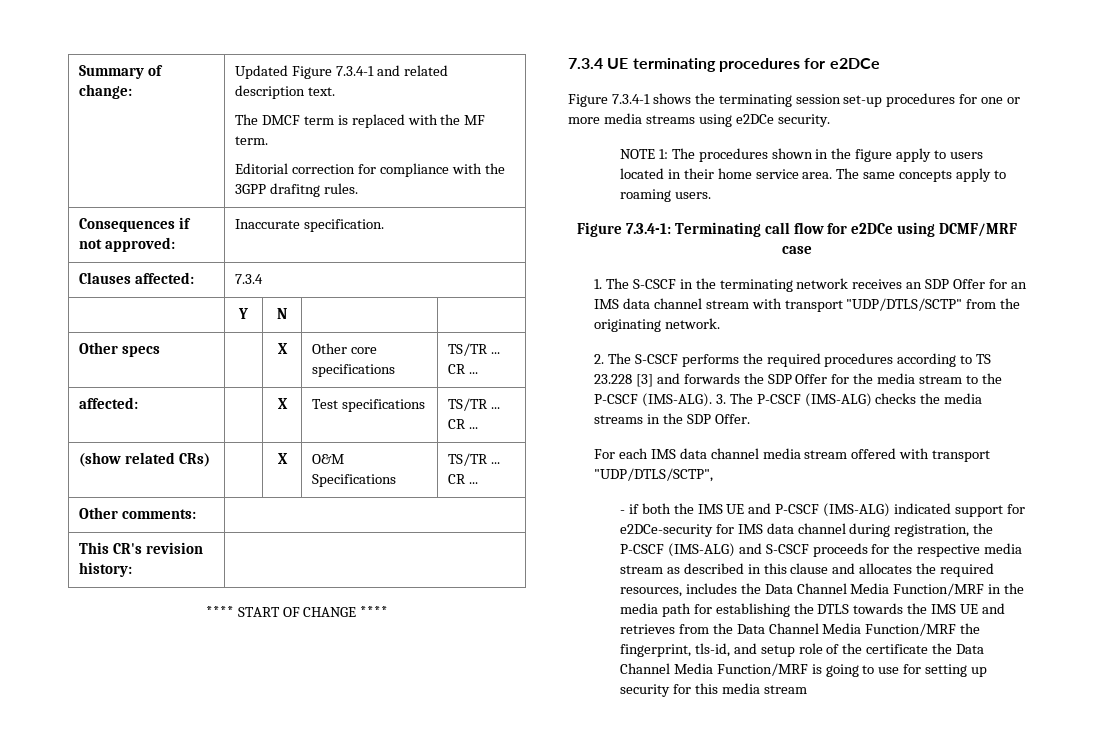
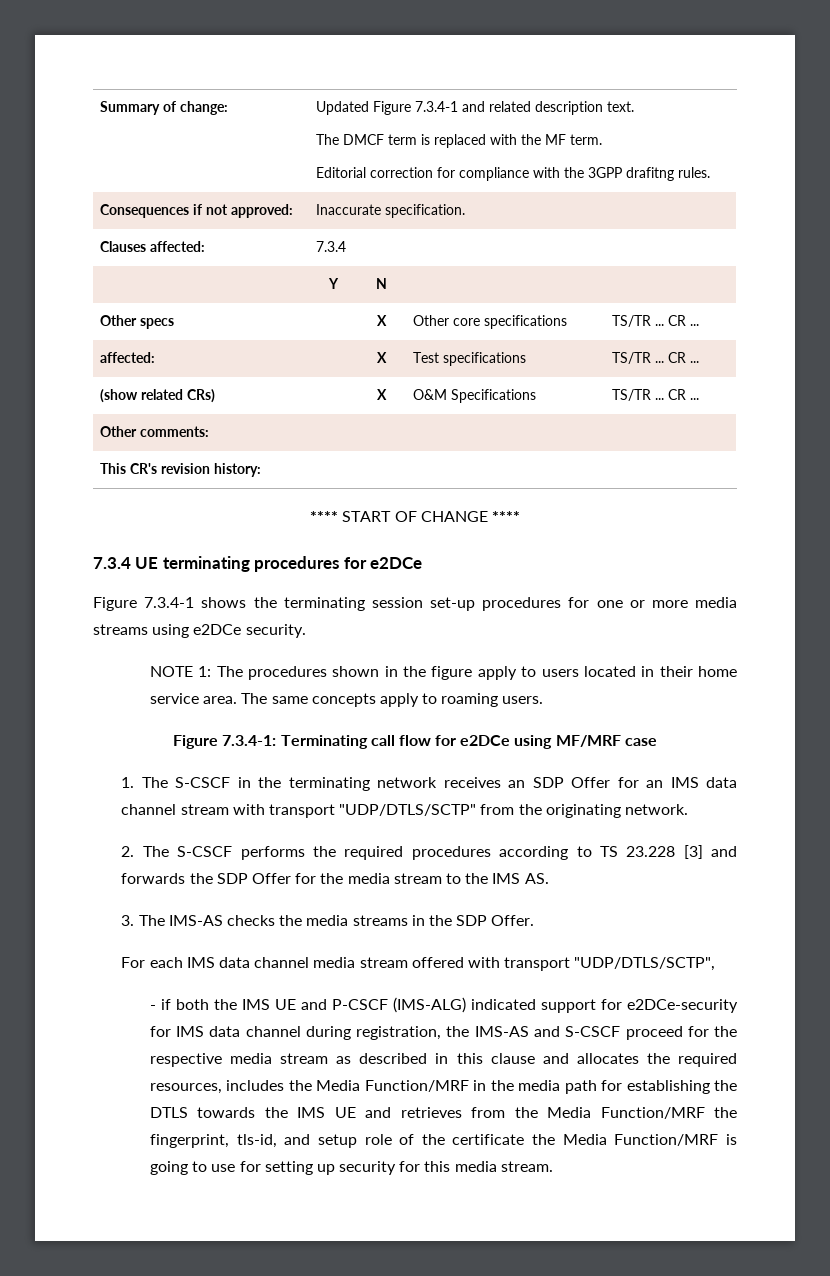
[939,223,1018,237] DCMF/MRF -> [555,735,621,747] MF/MRF
[593,393,872,407] P-CSCF (IMS-ALG). 3. The P-CSCF (IMS-ALG) -> [492,873,549,884] [121,915,223,926] IMS AS. // 3. The IMS-AS
[619,543,735,557] P-CSCF (IMS-ALG) -> [474,1026,529,1037] IMS-AS
[812,543,868,557] proceeds -> [625,1026,683,1040] proceed
[764,583,847,594] Data Channel -> (312, 1085) none
[736,623,819,634] Data Channel -> (538, 1112) none
[956,644,985,654] [619,663,670,674] Data Channel -> (556, 1139) none
[763,685,807,694] stream -> [500,1161,553,1172] stream.

